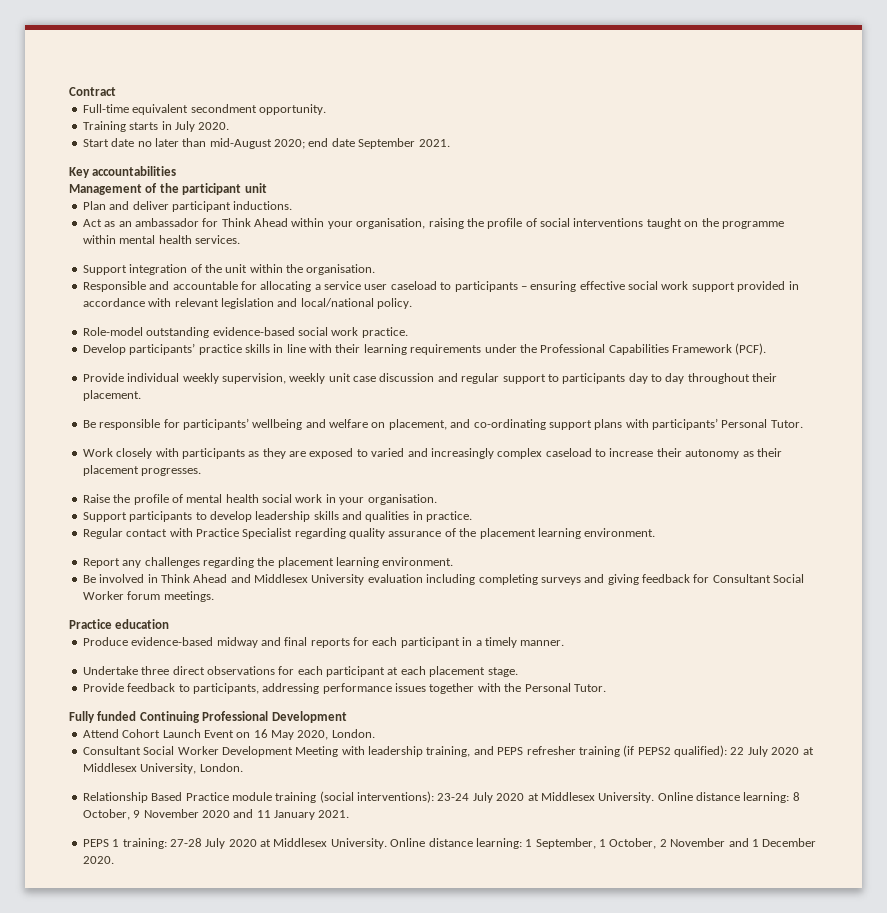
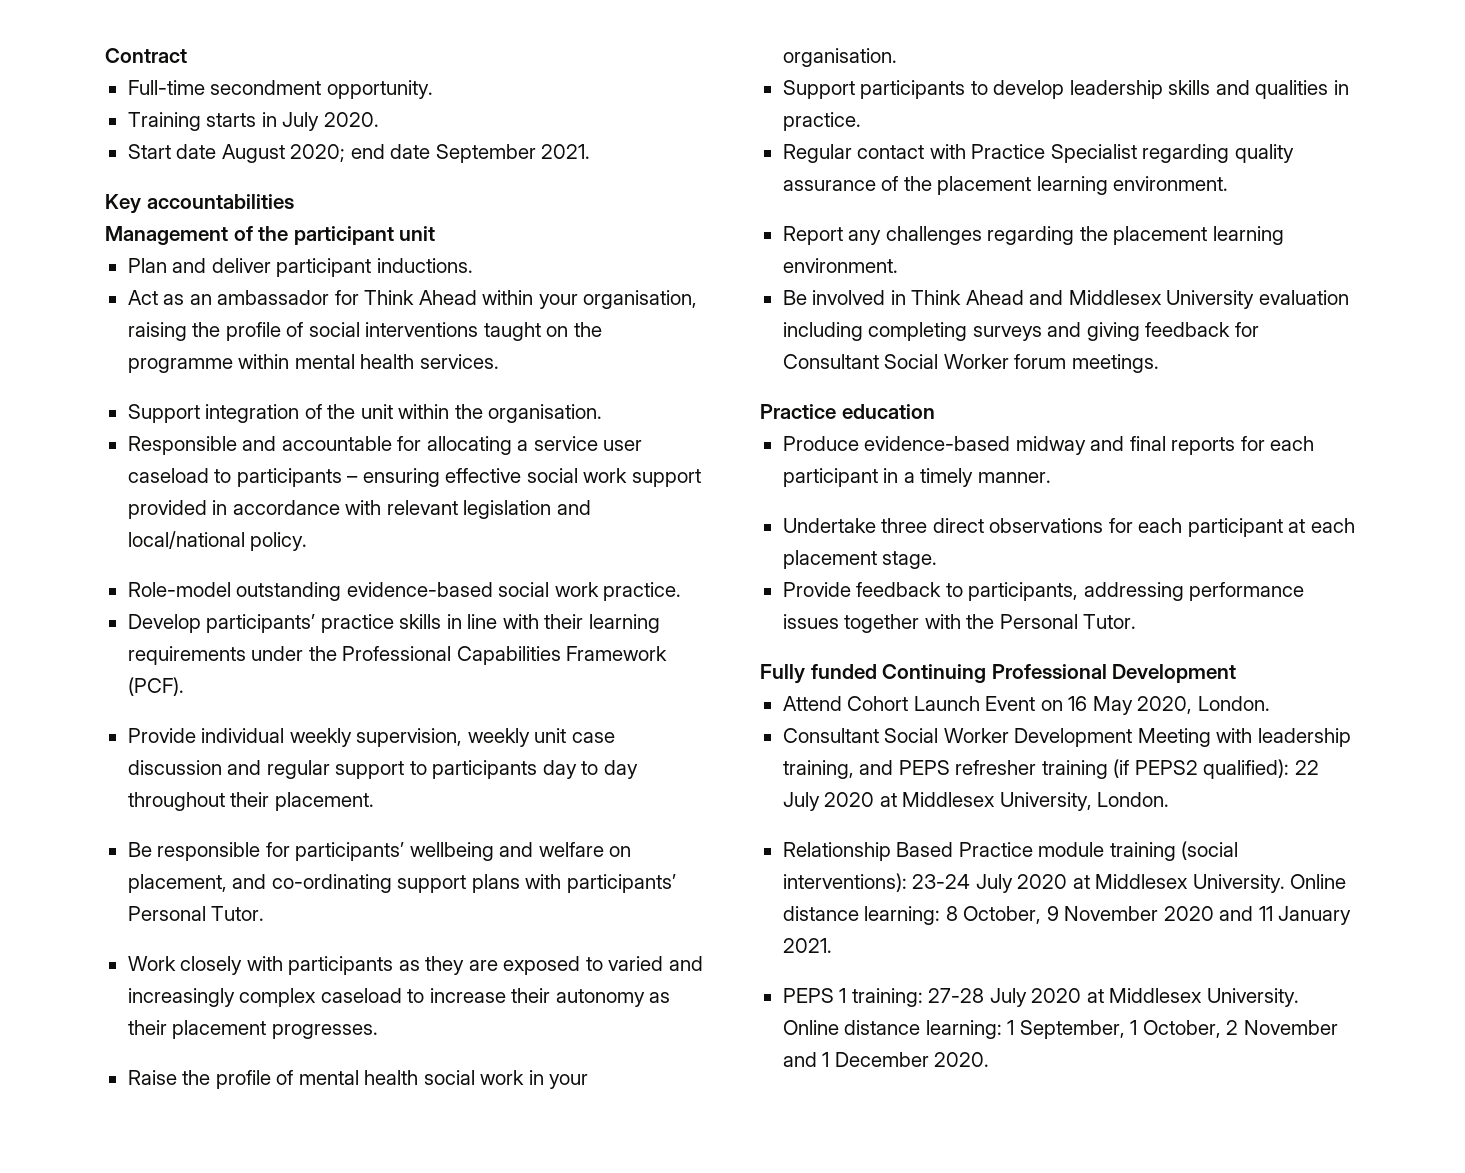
[132,104,189,115] equivalent -> (205, 87) none
[137,138,272,149] no later than mid-August -> [221,144,285,163] August

